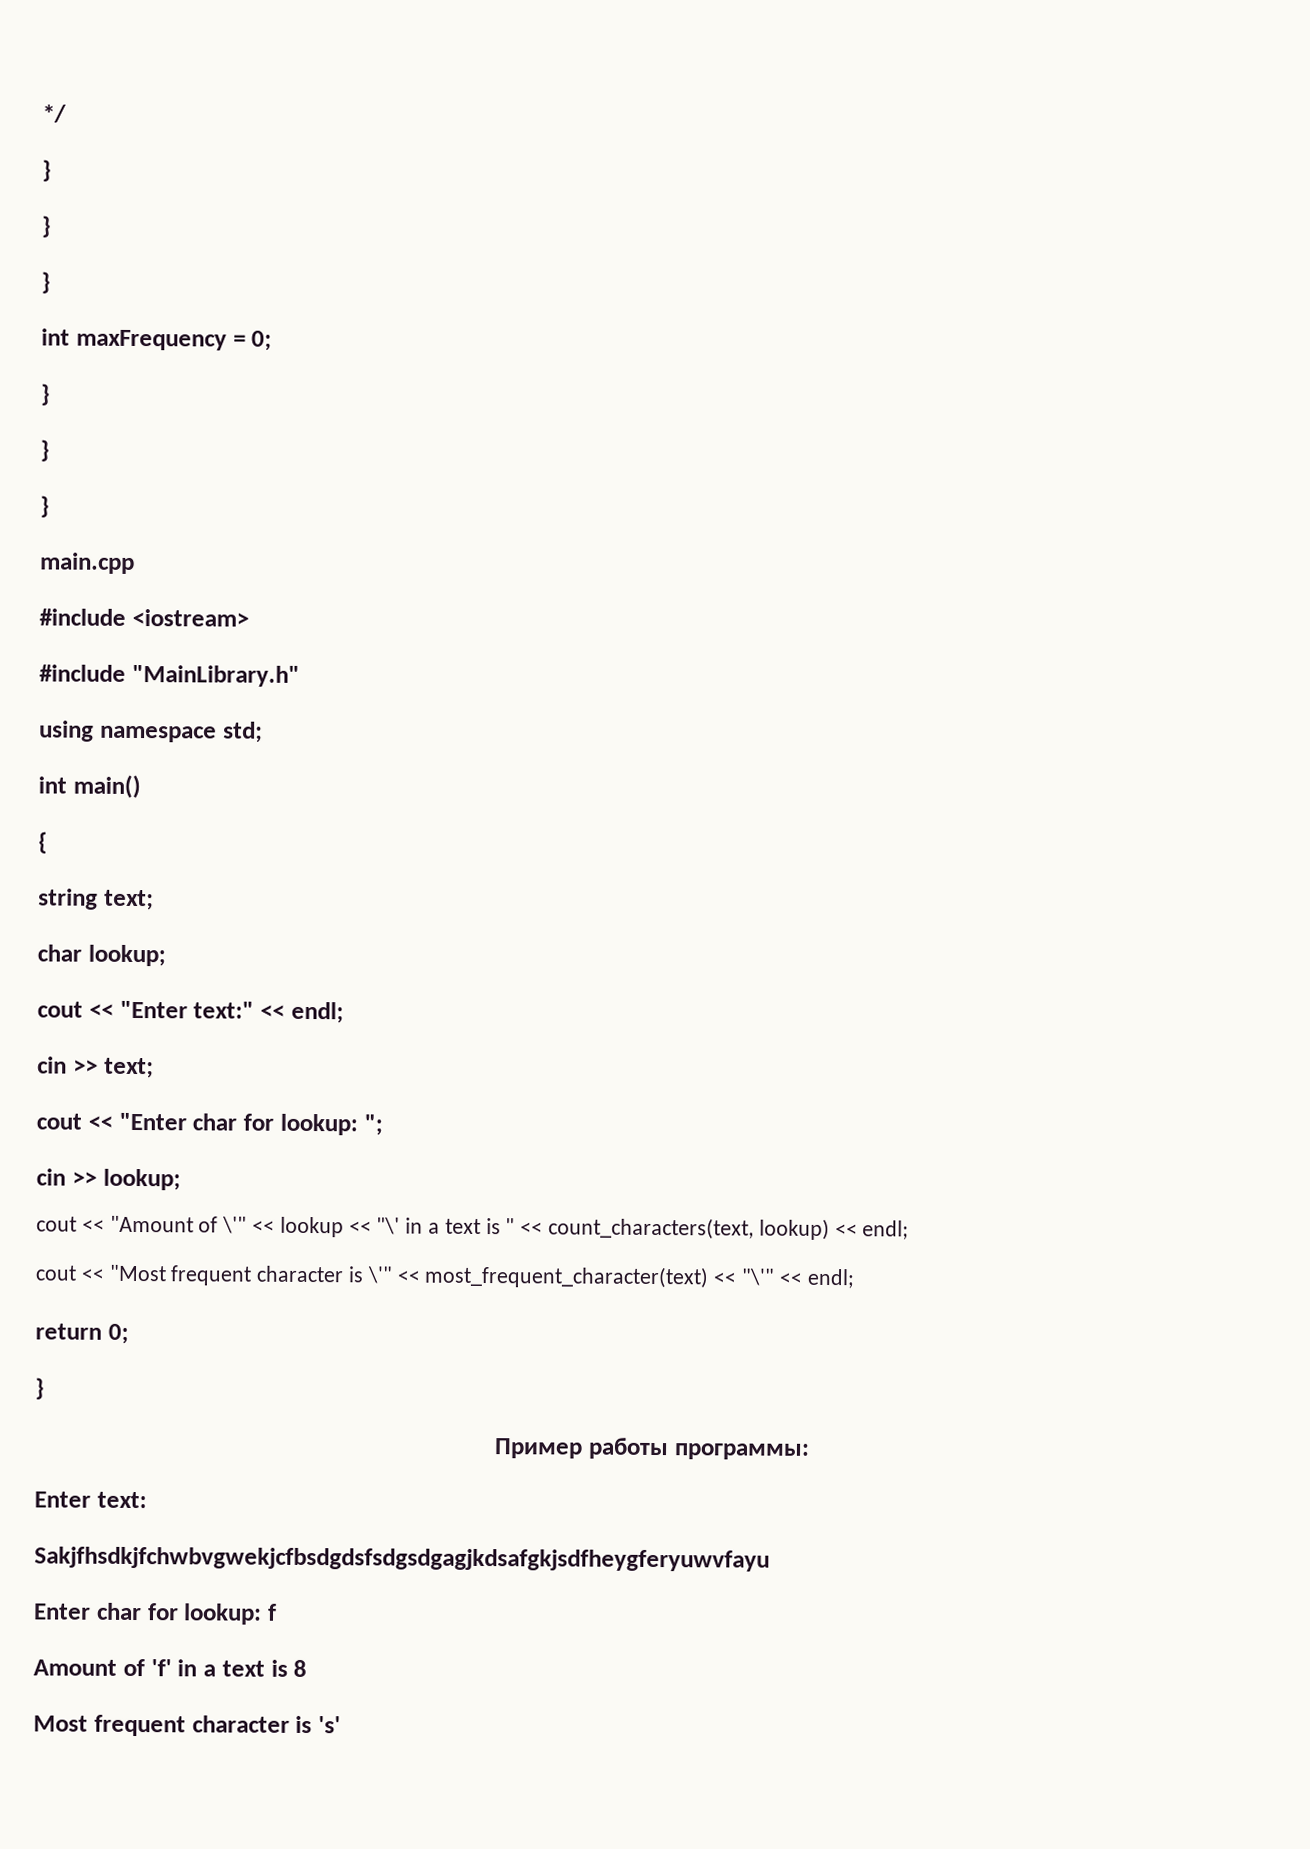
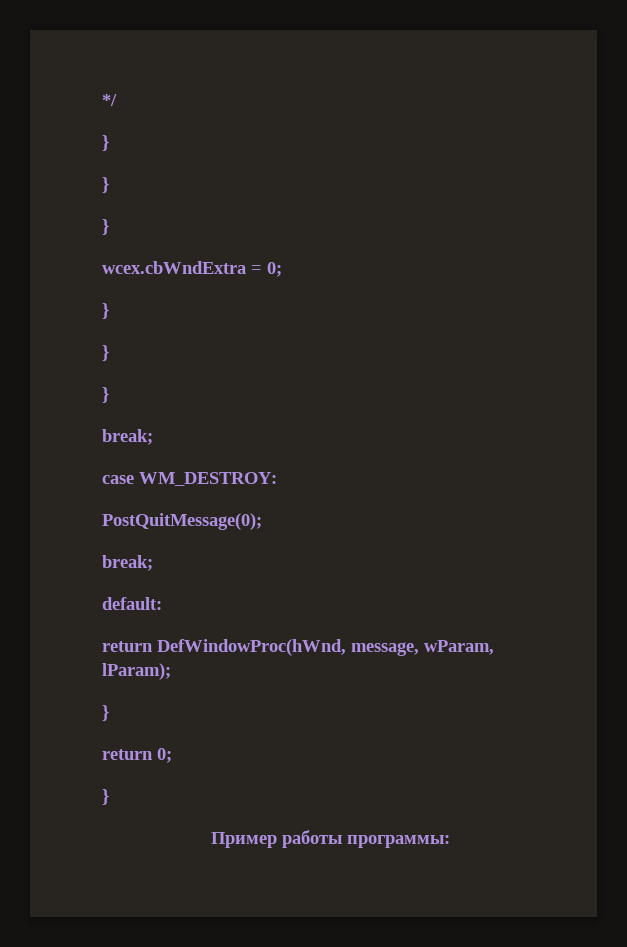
[41,328,227,351] int maxFrequency -> [102,261,246,274] wcex.cbWndExtra
[40,552,135,574] [39,608,249,627] [39,664,300,687] [39,720,263,743] [38,774,141,799] [38,831,48,854] [38,888,154,911] [37,944,166,967] [37,1000,344,1024] [37,1056,154,1079] [36,1112,383,1136] [36,1168,181,1191] [36,1215,910,1241] [35,1264,855,1289] main.cpp // #include <iostream> // #include "MainLibrary.h" // using namespace std; // int main() // { // string text; // char lookup; // cout << "Enter text:" << endl; // cin >> text; // cout << "Enter char for lookup: "; // cin >> lookup; // cout << "Amount of \'" << lookup << "\' in a text is " << count_сharacters(text, lookup) << endl; // cout << "Most frequent character is \'" << most_frequent_character(text) << "\'" << endl; -> [102,429,153,445] [102,472,277,486] [102,513,262,530] [102,555,153,571] [102,597,162,610] [102,639,494,656] [102,663,171,680] [102,705,109,721] break; // case WM_DESTROY: // PostQuitMessage(0); // break; // default: // return DefWindowProc(hWnd, message, wParam, lParam); // }
[34,1491,147,1509] [34,1546,770,1572] [33,1602,277,1625] [33,1658,308,1678] [33,1714,341,1737] // Enter text: // Sakjfhsdkjfchwbvgwekjcfbsdgdsfsdgsdgagjkdsafgkjsdfheygferyuwvfayu // Enter char for lookup: f // Amount of 'f' in a text is 8 // Most frequent character is 's' -> (450, 841) none

